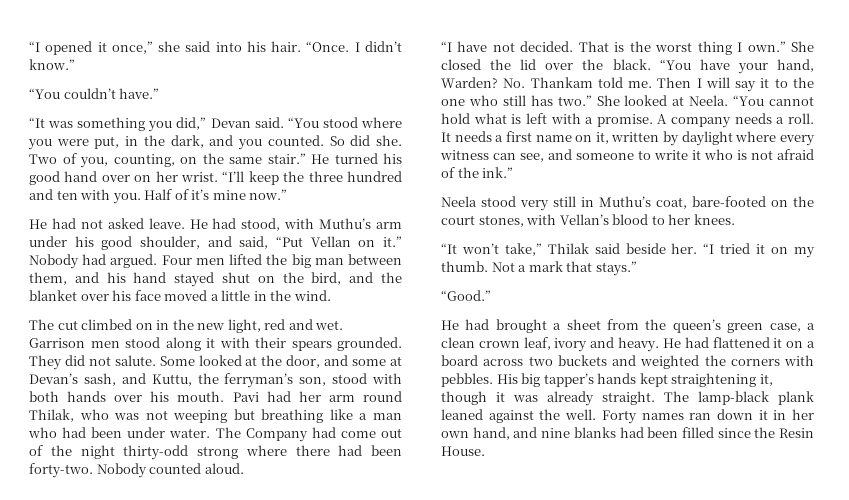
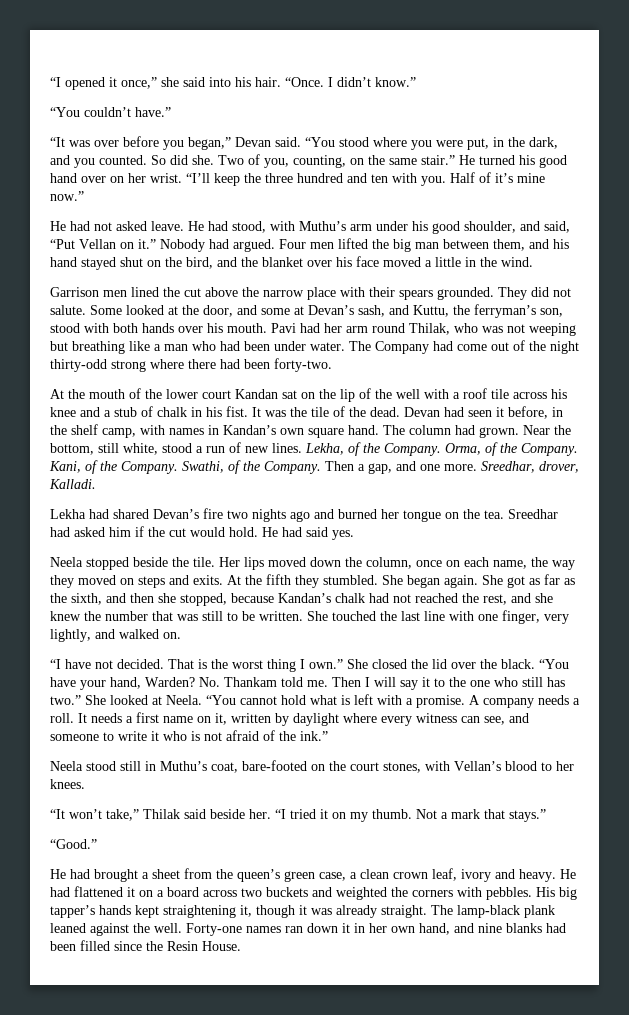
[77,117,207,132] something you did,” -> [94,136,231,150] over before you began,”
[29,319,344,333] [29,337,215,351] The cut climbed on in the new light, red and wet. Garrison men stood along it -> [50,287,336,300] Garrison men lined the cut above the narrow place
[96,463,244,478] Nobody counted aloud. -> [50,388,567,402] [50,406,563,419] [50,424,571,438] [50,442,578,456] [49,460,579,474] [49,479,96,489] [50,508,558,522] [50,526,354,540] [50,557,575,570] [50,574,575,588] [50,593,553,606] [50,610,569,624] [50,629,181,642] // At the mouth of the lower court Kandan sat on the lip of the well with a roof tile across his knee and a stub of chalk in his fist. It was the tile of the dead. Devan had seen it before, in the shelf camp, with names in Kandan’s own square hand. The column had grown. Near the bottom, still white, stood a run of new lines. Lekha, of the Company. Orma, of the Company. Kani, of the Company. Swathi, of the Company. Then a gap, and one more. Sreedhar, drover, Kalladi. // Lekha had shared Devan’s fire two nights ago and burned her tongue on the tea. Sreedhar had asked him if the cut would hold. He had said yes. // Neela stopped beside the tile. Her lips moved down the column, once on each name, the way they moved on steps and exits. At the fifth they stumbled. She began again. She got as far as the sixth, and then she stopped, because Kandan’s chalk had not reached the rest, and she knew the number that was still to be written. She touched the last line with one finger, very lightly, and walked on.
[520,200,549,211] very -> (116, 766) none
[601,410,637,424] Forty -> [186,923,242,936] Forty-one

